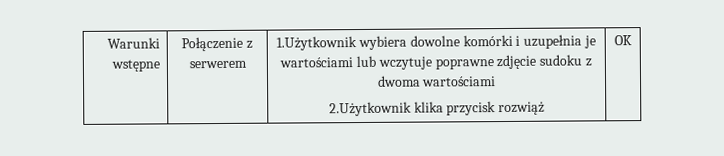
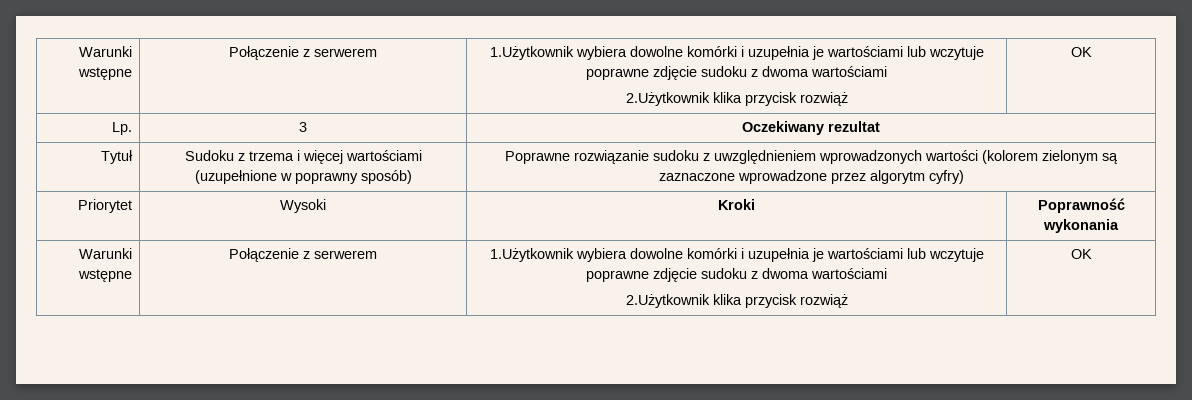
(632, 40) none -> [112,122,133,135] [299,122,307,132] [742,121,880,135] [101,150,134,164] [184,150,422,164] [194,170,412,184] [505,150,1118,164] [658,170,964,184] [78,199,133,213] [280,199,326,213] [718,199,755,210] [1037,198,1125,213] [1043,219,1119,233] [79,248,133,259] [78,269,133,282] [229,248,377,262] [489,248,984,262] [586,268,887,282] [625,294,848,308] [1070,249,1092,259] // Lp. | 3 | Oczekiwany rezultat // Tytuł | Sudoku z trzema i więcej wartościami (uzupełnione w poprawny sposób) | Poprawne rozwiązanie sudoku z uwzględnieniem wprowadzonych wartości (kolorem zielonym są zaznaczone wprowadzone przez algorytm cyfry) // Priorytet | Wysoki | Kroki | Poprawność wykonania // Warunki wstępne | Połączenie z serwerem | 1.Użytkownik wybiera dowolne komórki i uzupełnia je wartościami lub wczytuje poprawne zdjęcie sudoku z dwoma wartościami // 2.Użytkownik klika przycisk rozwiąż | OK

